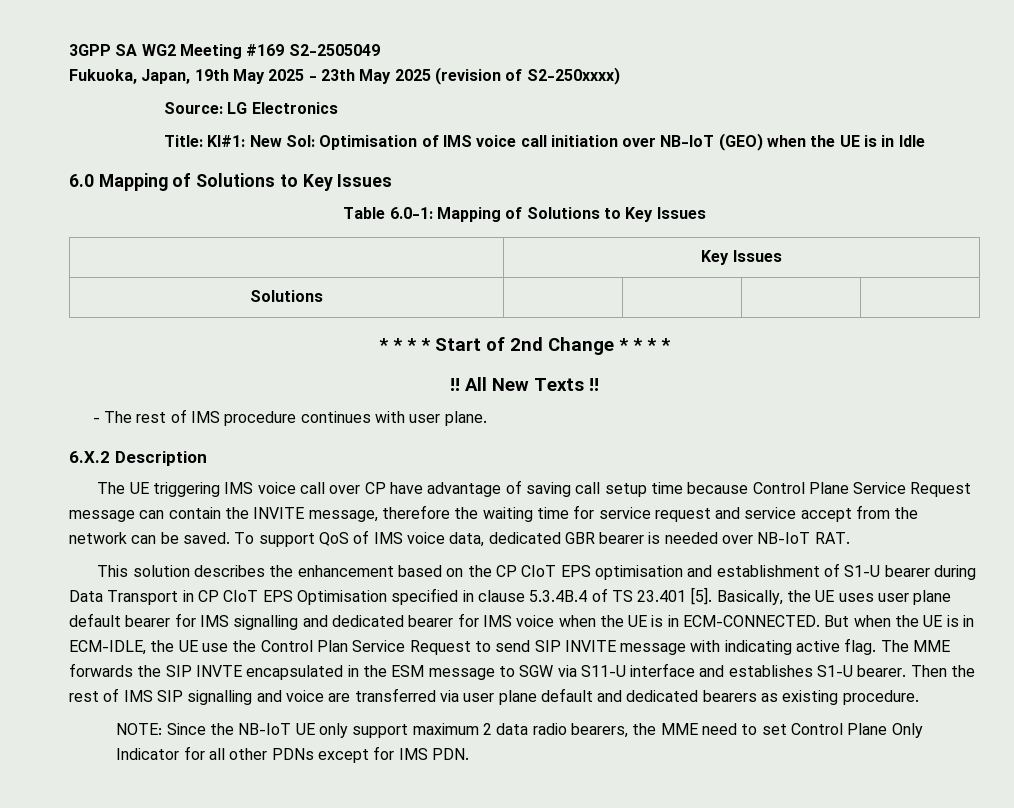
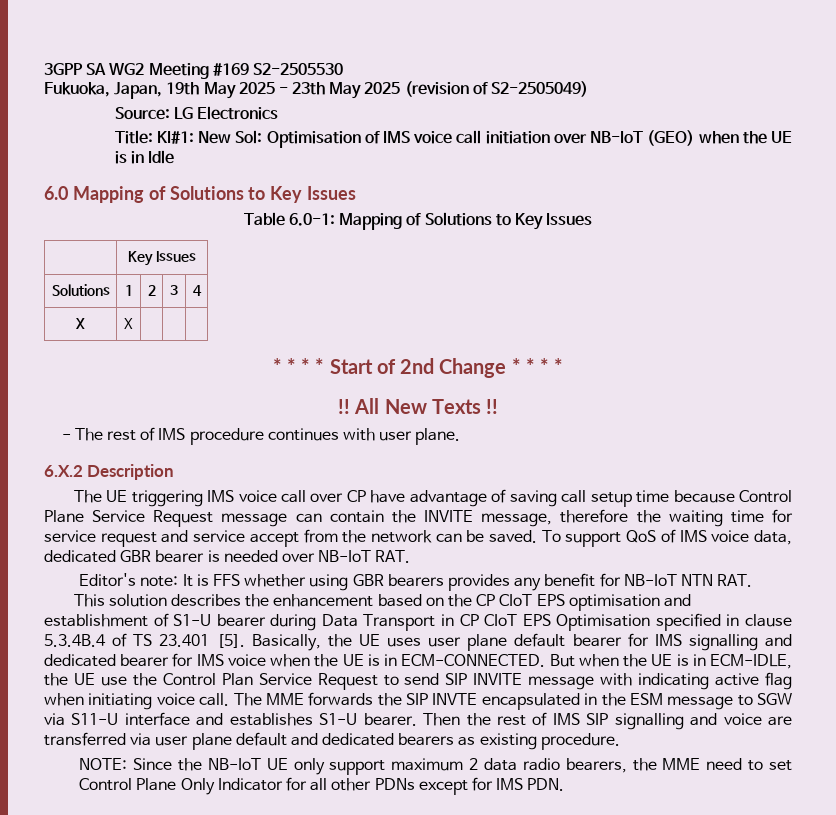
[288,44,380,56] S2-2505049 -> [252,63,343,75] S2-2505530
[526,67,620,85] S2-250xxxx) -> [491,81,589,97] S2-2505049)
(323, 296) none -> [124,285,133,296] [147,285,156,296] [170,285,178,295] [192,285,202,296] [75,318,85,329] [124,318,133,329] 1 | 2 | 3 | 4 // X | X
(850, 538) none -> [79,573,753,591] // Editor's note: It is FFS whether using GBR bearers provides any benefit for NB-IoT NTN RAT.
[844,638,877,655] flag. -> [765,672,792,690] [44,693,230,710] flag when initiating voice call.

